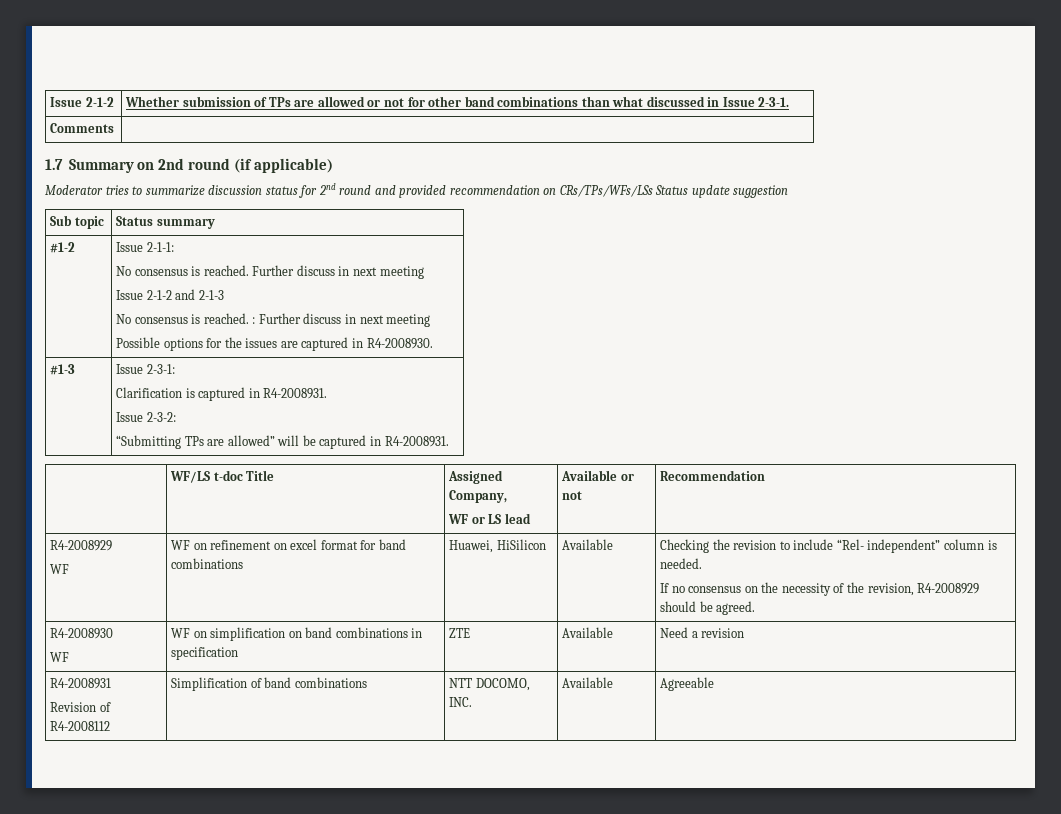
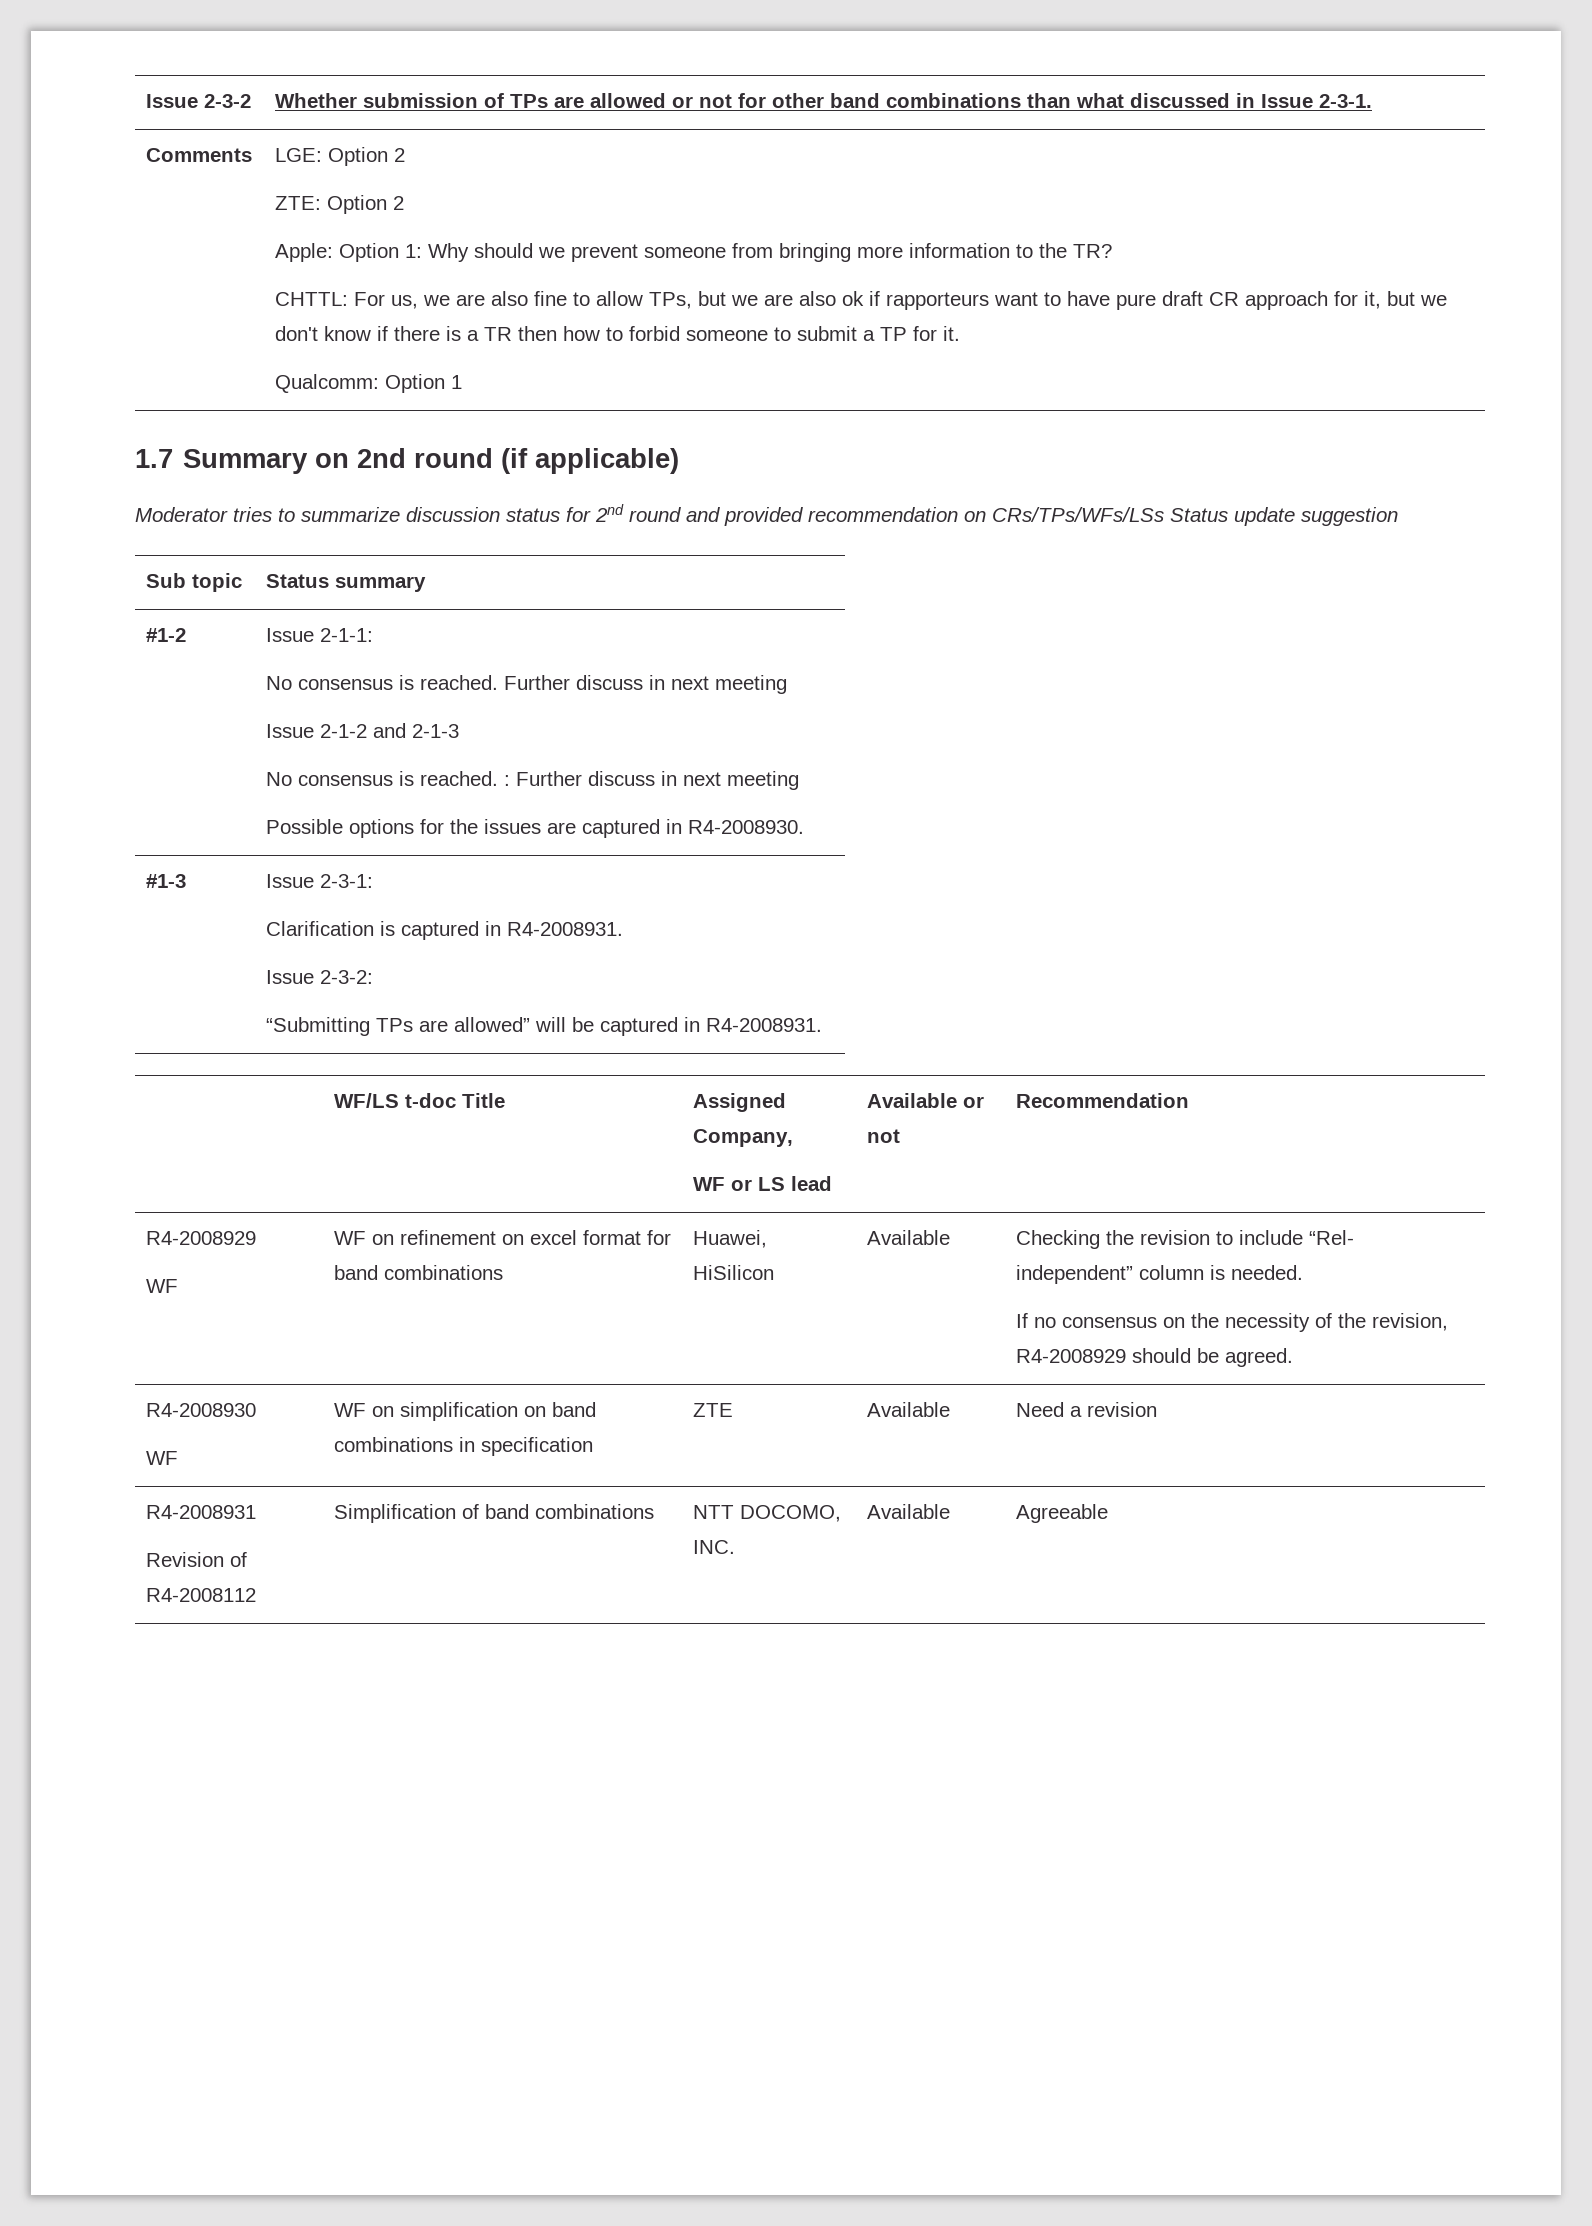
[50,97,114,107] Issue 2-1-2 -> [146,94,252,108] Issue 2-3-2
(115, 128) none -> [275,147,406,166] [275,195,405,214] [275,243,1113,262] [275,291,1448,310] [275,326,961,341] [275,374,463,393] LGE: Option 2 // ZTE: Option 2 // Apple: Option 1: Why should we prevent someone from bringing more information to the TR? // CHTTL: For us, we are also fine to allow TPs, but we are also ok if rapporteurs want to have pure draft CR approach for it, but we don't know if there is a TR then how to forbid someone to submit a TP for it. // Qualcomm: Option 1

